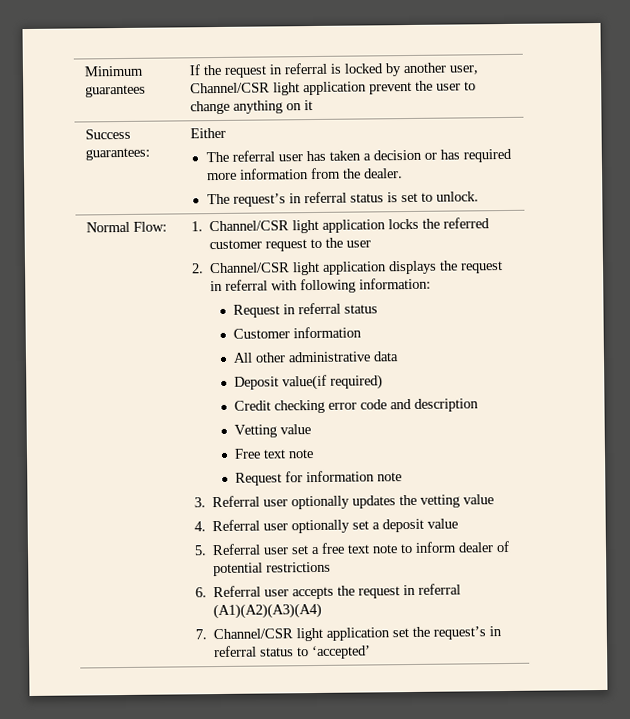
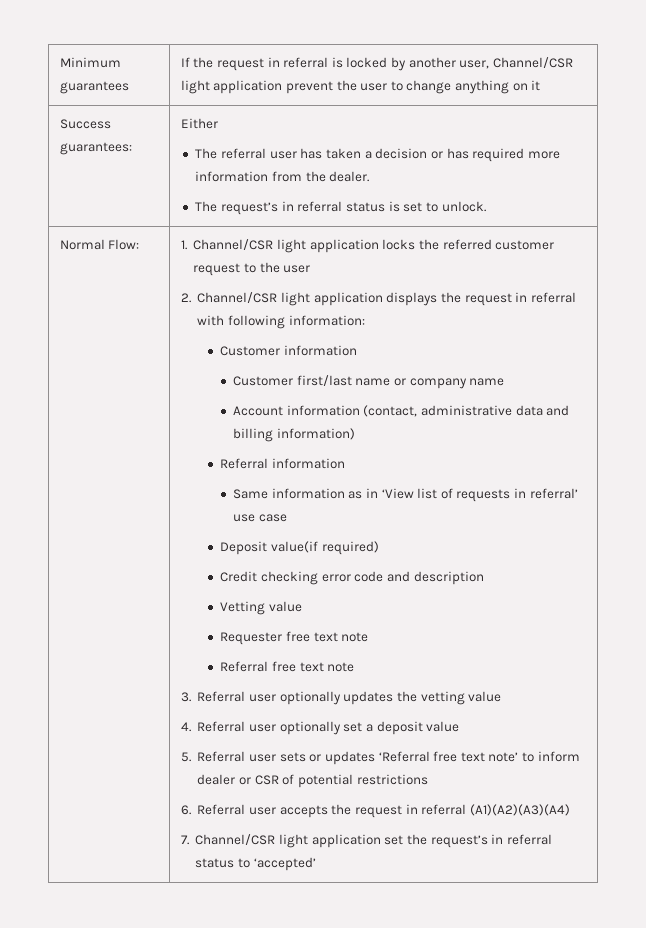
[232,302,378,318] [232,326,362,339] [232,351,399,363] Request in referral status // Customer information // All other administrative data -> [220,345,358,356] [232,375,505,389] [232,405,570,417] [232,428,355,442] [220,458,346,469] [232,488,578,502] [232,514,287,522] Customer information // Customer first/last name or company name // Account information (contact, administrative data and billing information) // Referral information // Same information as in ‘View list of requests in referral’ use case
[233,448,314,459] [234,470,375,486] Free text note // Request for information -> [220,631,369,645] [220,661,324,672] Requester free text note // Referral free text
[290,542,398,555] set a free text note -> [279,751,519,765] sets or updates ‘Referral free text note’
(494, 547) none -> [238,775,279,785] or CSR

